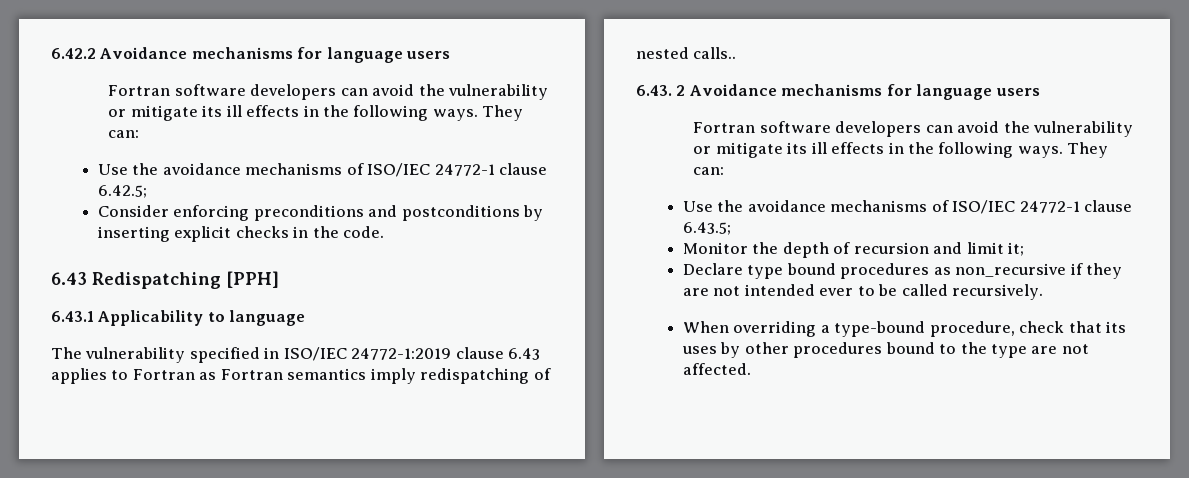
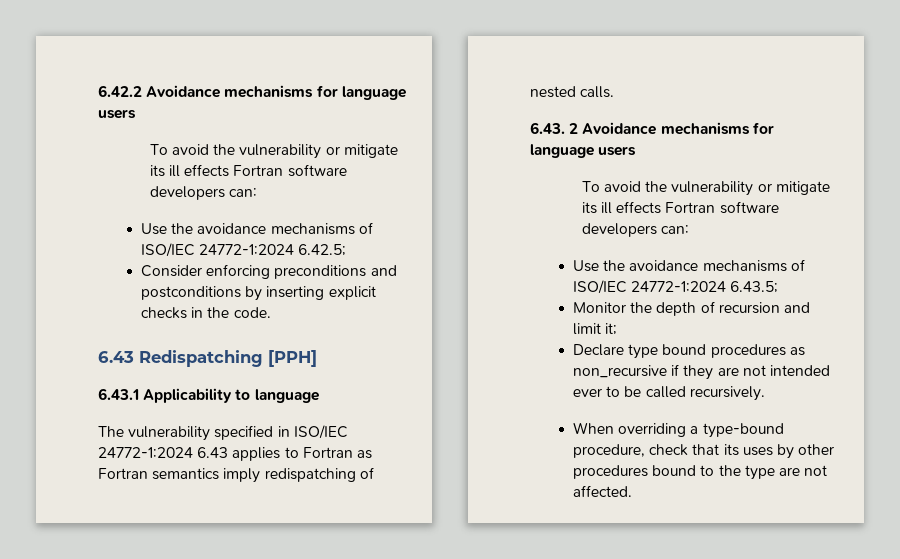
[108,84,548,100] [108,105,524,121] [108,130,140,138] [97,163,547,177] Fortran software developers can avoid the vulnerability or mitigate its ill effects in the following ways. They can: // Use the avoidance mechanisms of ISO/IEC 24772-1 clause -> [149,144,398,159] [149,164,347,177] [149,186,258,200] [141,222,373,235] [141,243,295,257] To avoid the vulnerability or mitigate its ill effects Fortran software developers can: // Use the avoidance mechanisms of ISO/IEC 24772-1:2024
[351,347,504,360] 24772-1:2019 clause -> [98,447,193,458] 24772-1:2024
[693,47,737,59] calls.. -> [580,86,615,98] calls.
[693,121,1133,137] [693,142,1109,158] [693,167,725,175] [682,200,1132,214] Fortran software developers can avoid the vulnerability or mitigate its ill effects in the following ways. They can: // Use the avoidance mechanisms of ISO/IEC 24772-1 clause -> [581,181,830,196] [581,201,779,214] [581,223,690,237] [573,259,805,272] [573,280,727,294] To avoid the vulnerability or mitigate its ill effects Fortran software developers can: // Use the avoidance mechanisms of ISO/IEC 24772-1:2024

